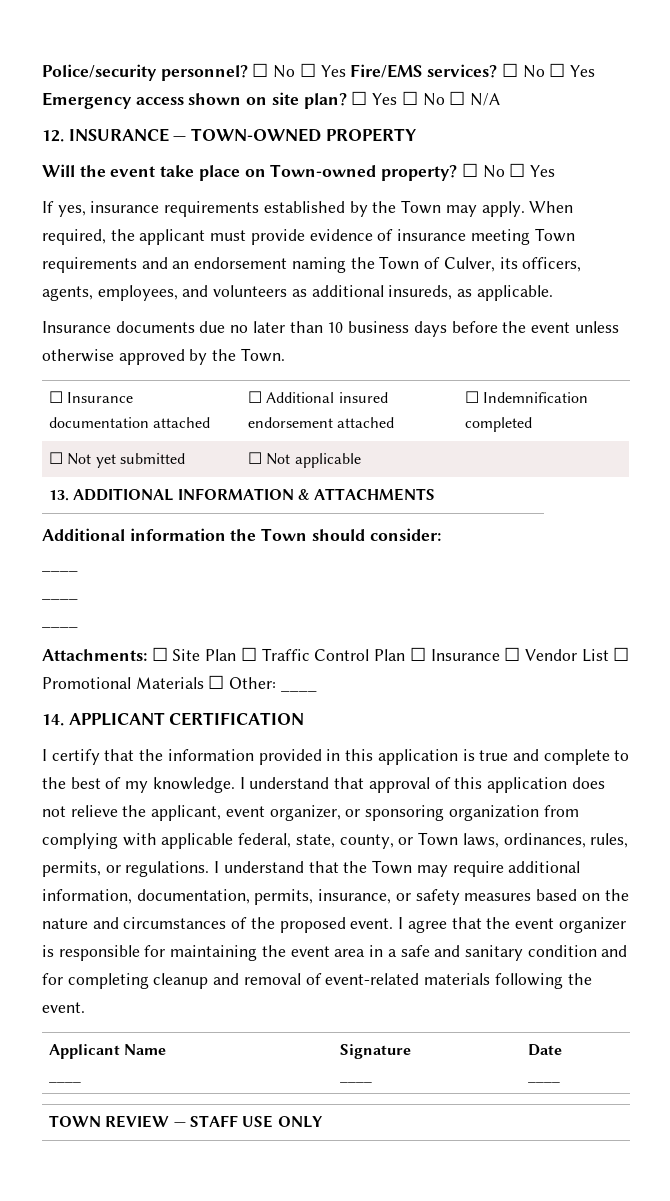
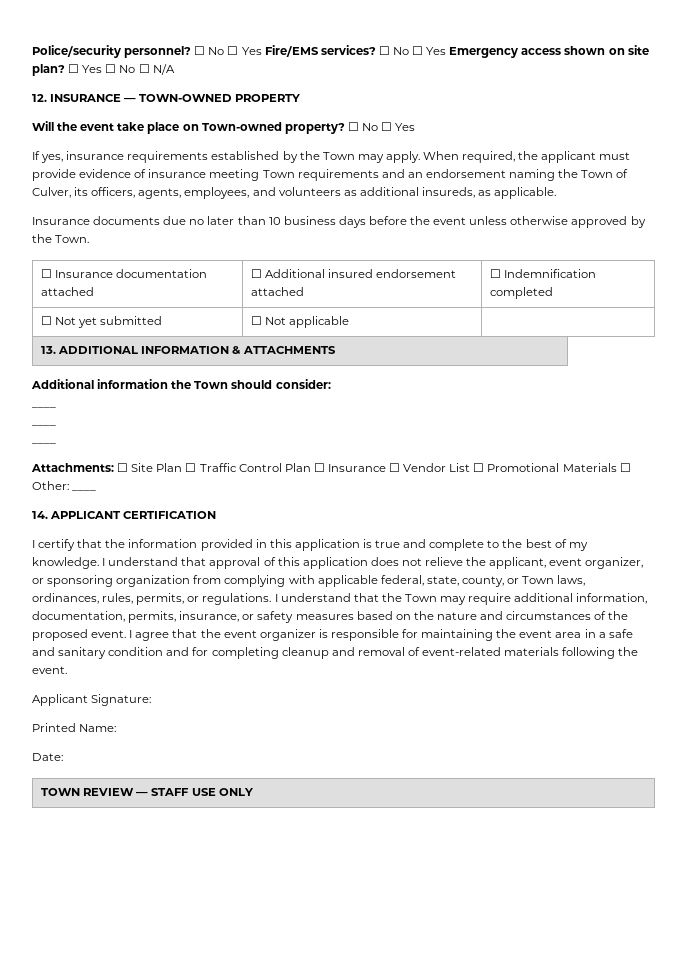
[49,1044,167,1059] [49,1080,82,1083] [340,1044,412,1059] [340,1080,373,1083] [528,1044,563,1056] [528,1080,561,1083] // Applicant Name // ____ | Signature // ____ | Date // ____ -> [32,694,152,706] [32,723,117,732] [32,753,63,761] // Applicant Signature: // Printed Name: // Date:

